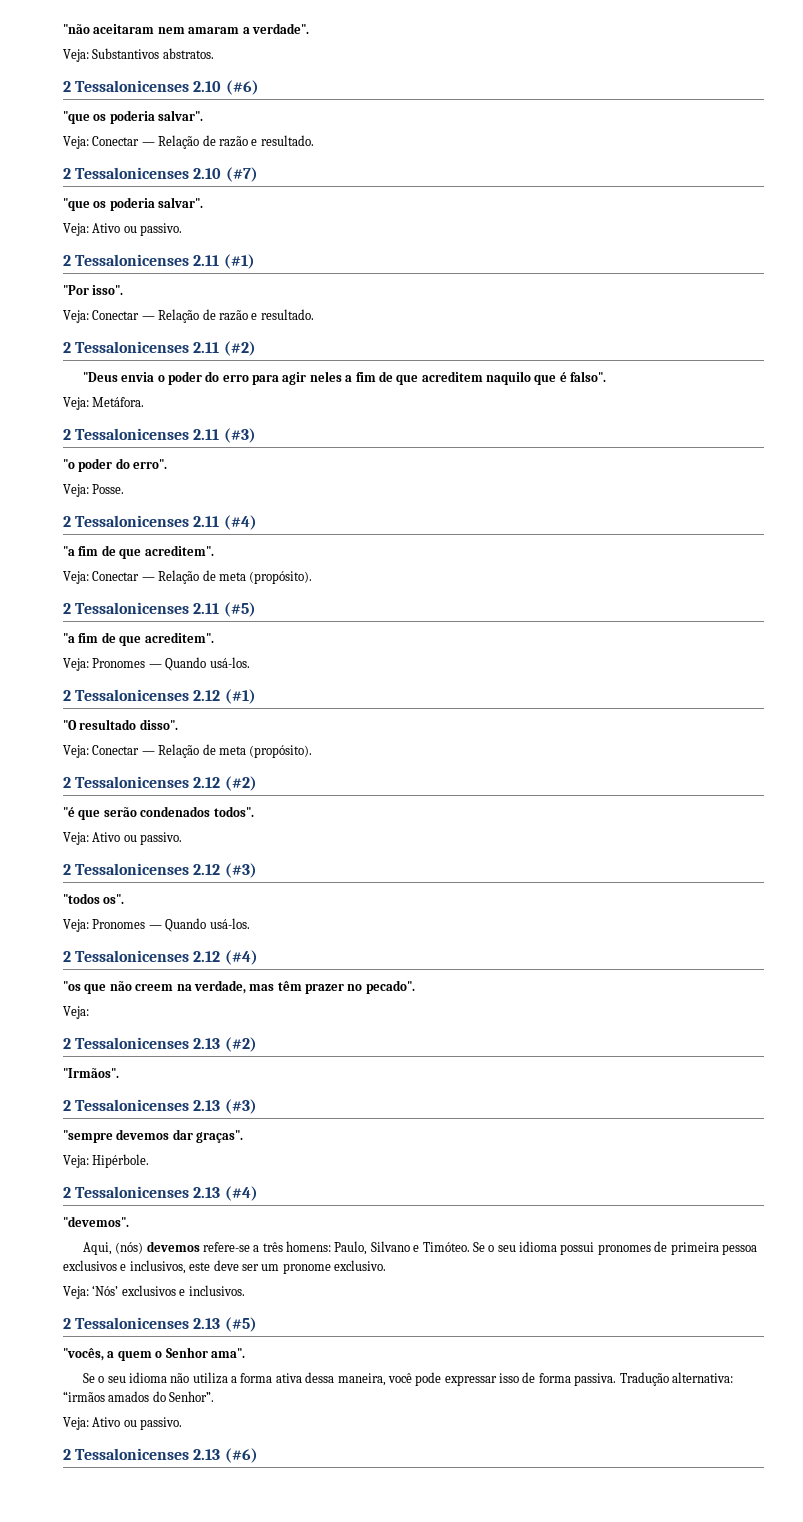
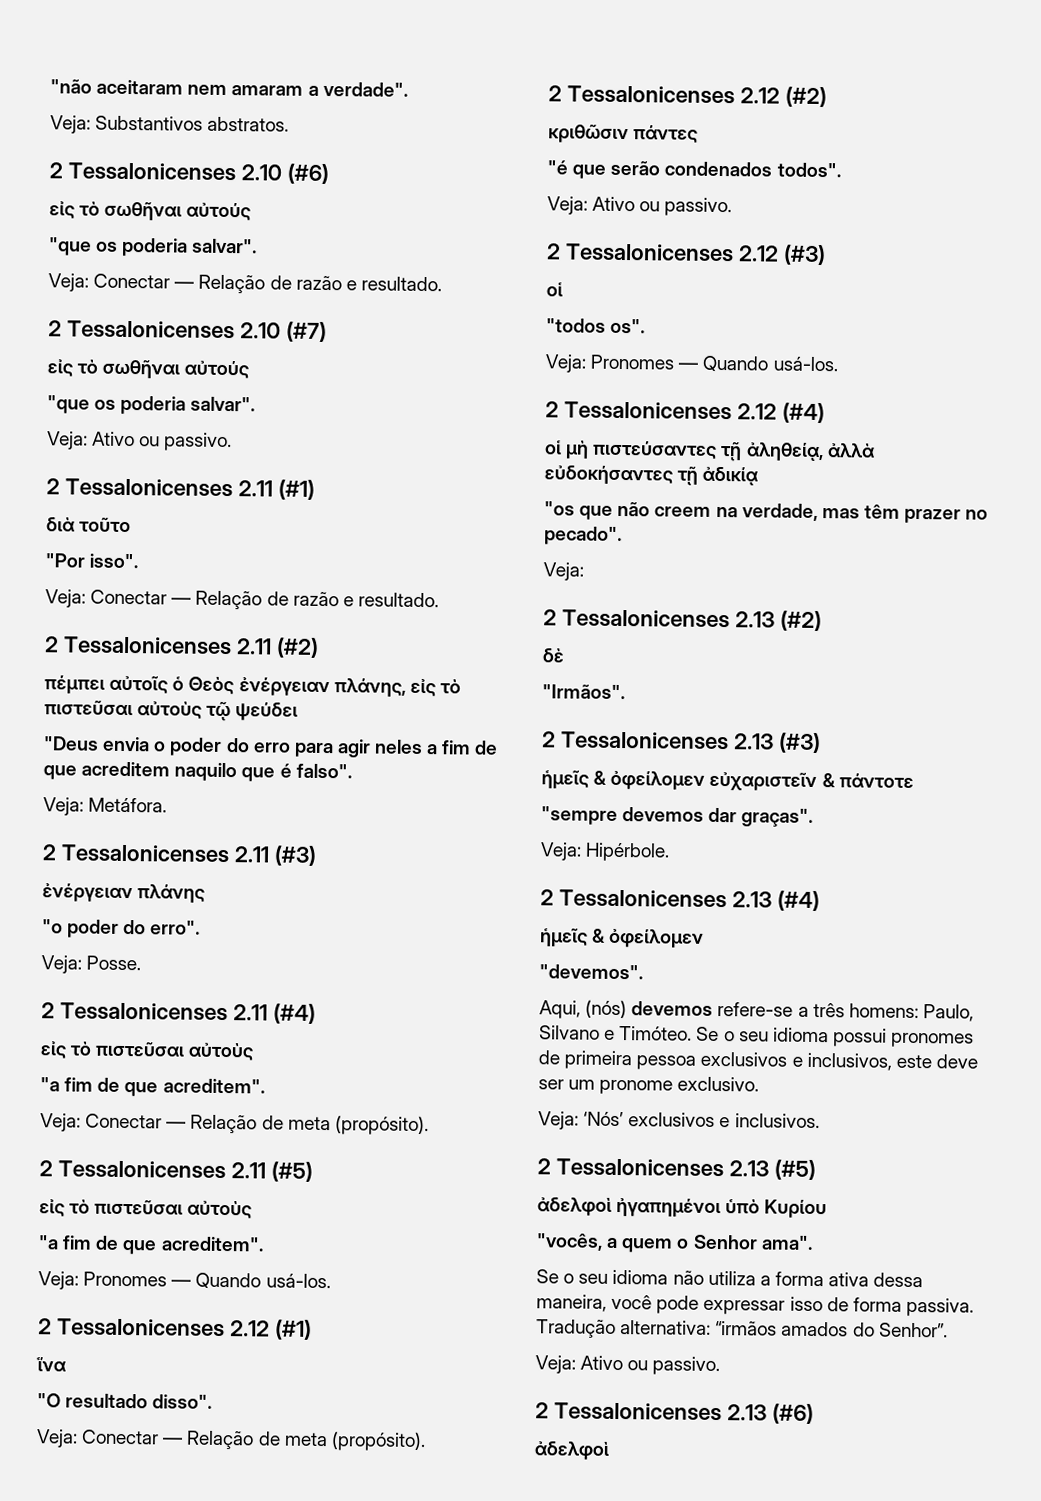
(259, 87) none -> [49,201,252,221] // εἰς τὸ σωθῆναι αὐτούς
(258, 174) none -> [47,359,250,379] // εἰς τὸ σωθῆναι αὐτούς
(255, 261) none -> [46,517,132,533] // διὰ τοῦτο
(256, 348) none -> [44,675,461,697] [44,700,299,722] // πέμπει αὐτοῖς ὁ Θεὸς ἐνέργειαν πλάνης, εἰς τὸ πιστεῦσαι αὐτοὺς τῷ ψεύδει
(256, 435) none -> [42,883,206,903] // ἐνέργειαν πλάνης
(257, 522) none -> [40,1041,255,1061] // εἰς τὸ πιστεῦσαι αὐτοὺς
(256, 609) none -> [39,1199,253,1219] // εἰς τὸ πιστεῦσαι αὐτοὺς
(256, 696) none -> [36,1357,66,1372] // ἵνα
(257, 783) none -> [548,124,699,144] // κριθῶσιν πάντες
(257, 870) none -> [546,282,563,297] // οἱ
(258, 957) none -> [545,440,875,462] [544,465,759,486] // οἱ μὴ πιστεύσαντες τῇ ἀληθείᾳ, ἀλλὰ εὐδοκήσαντες τῇ ἀδικίᾳ
(257, 1044) none -> [542,648,565,663] // δὲ
(257, 1106) none -> [541,770,914,792] // ἡμεῖς & ὀφείλομεν εὐχαριστεῖν & πάντοτε
(258, 1193) none -> [540,928,705,948] // ἡμεῖς & ὀφείλομεν
(257, 1324) none -> [537,1197,828,1219] // ἀδελφοὶ ἠγαπημένοι ὑπὸ Κυρίου
(258, 1455) none -> [534,1441,610,1460] // ἀδελφοὶ

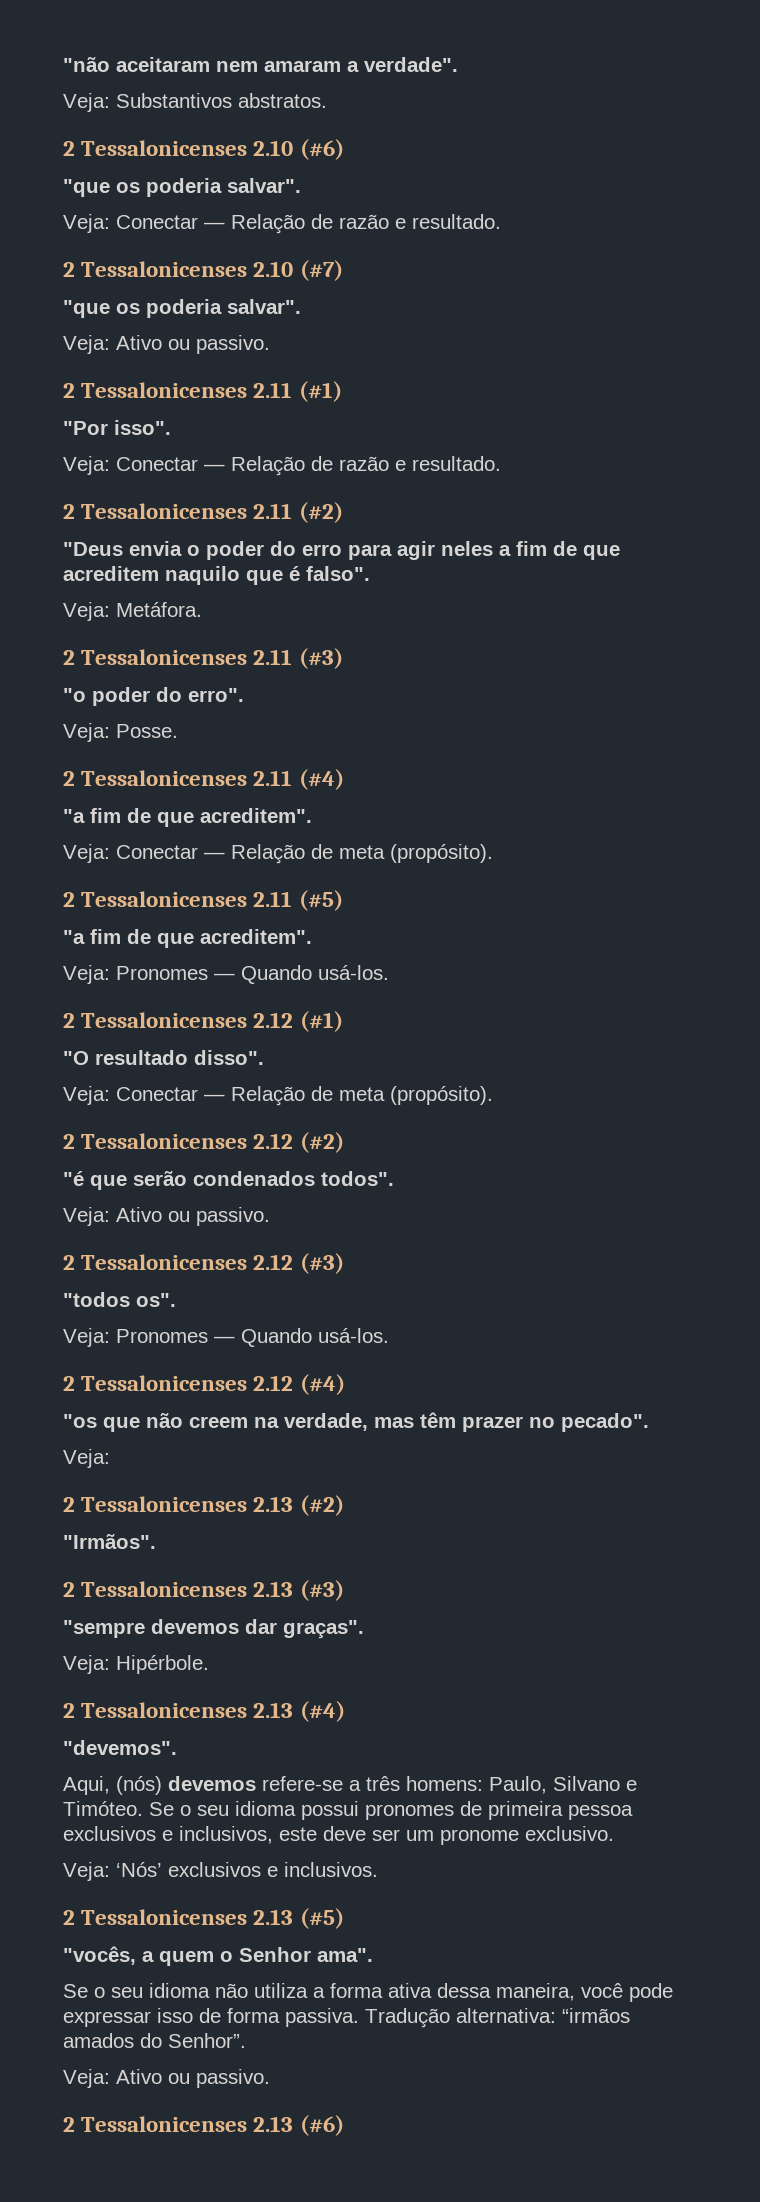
[49,201,252,221] // εἰς τὸ σωθῆναι αὐτούς -> (344, 149) none
[47,359,250,379] // εἰς τὸ σωθῆναι αὐτούς -> (343, 270) none
[46,517,132,533] // διὰ τοῦτο -> (342, 391) none
[44,675,461,697] [44,700,299,722] // πέμπει αὐτοῖς ὁ Θεὸς ἐνέργειαν πλάνης, εἰς τὸ πιστεῦσαι αὐτοὺς τῷ ψεύδει -> (343, 512) none
[42,883,206,903] // ἐνέργειαν πλάνης -> (343, 658) none
[40,1041,255,1061] // εἰς τὸ πιστεῦσαι αὐτοὺς -> (344, 779) none
[39,1199,253,1219] // εἰς τὸ πιστεῦσαι αὐτοὺς -> (343, 900) none
[36,1357,66,1372] // ἵνα -> (343, 1021) none
[548,124,699,144] // κριθῶσιν πάντες -> (344, 1142) none
[546,282,563,297] // οἱ -> (344, 1263) none
[545,440,875,462] [544,465,759,486] // οἱ μὴ πιστεύσαντες τῇ ἀληθείᾳ, ἀλλὰ εὐδοκήσαντες τῇ ἀδικίᾳ -> (345, 1384) none
[542,648,565,663] // δὲ -> (344, 1505) none
[541,770,914,792] // ἡμεῖς & ὀφείλομεν εὐχαριστεῖν & πάντοτε -> (344, 1590) none
[540,928,705,948] // ἡμεῖς & ὀφείλομεν -> (345, 1711) none
[537,1197,828,1219] // ἀδελφοὶ ἠγαπημένοι ὑπὸ Κυρίου -> (344, 1918) none
[534,1441,610,1460] // ἀδελφοὶ -> (344, 2125) none

